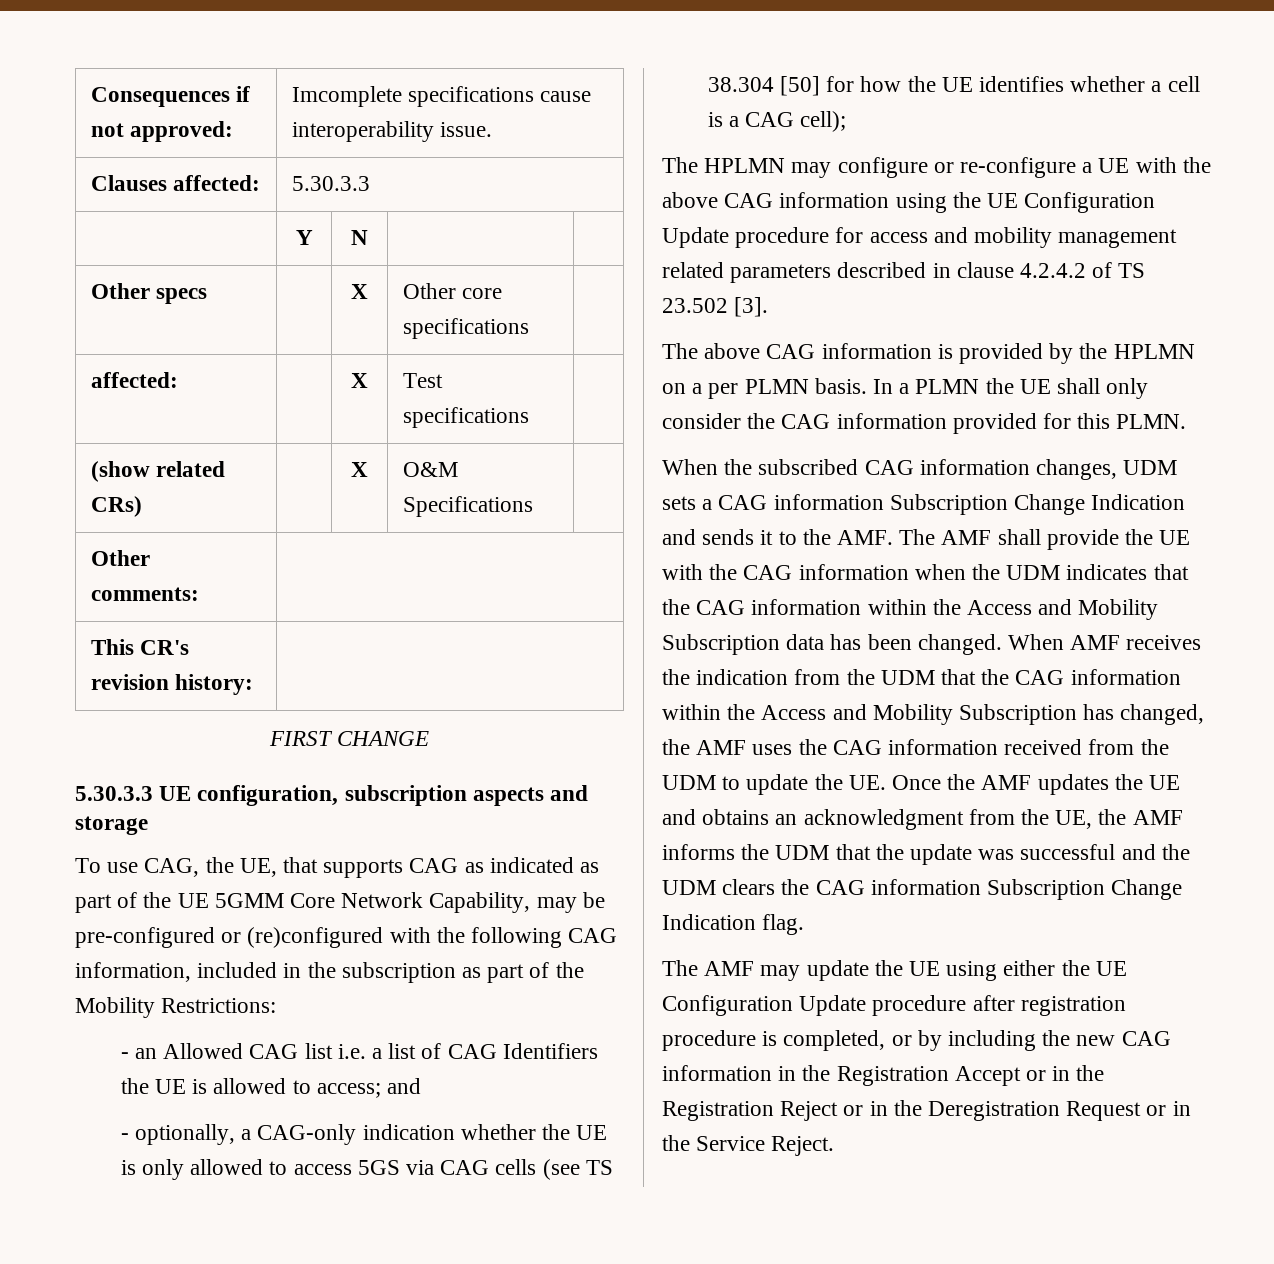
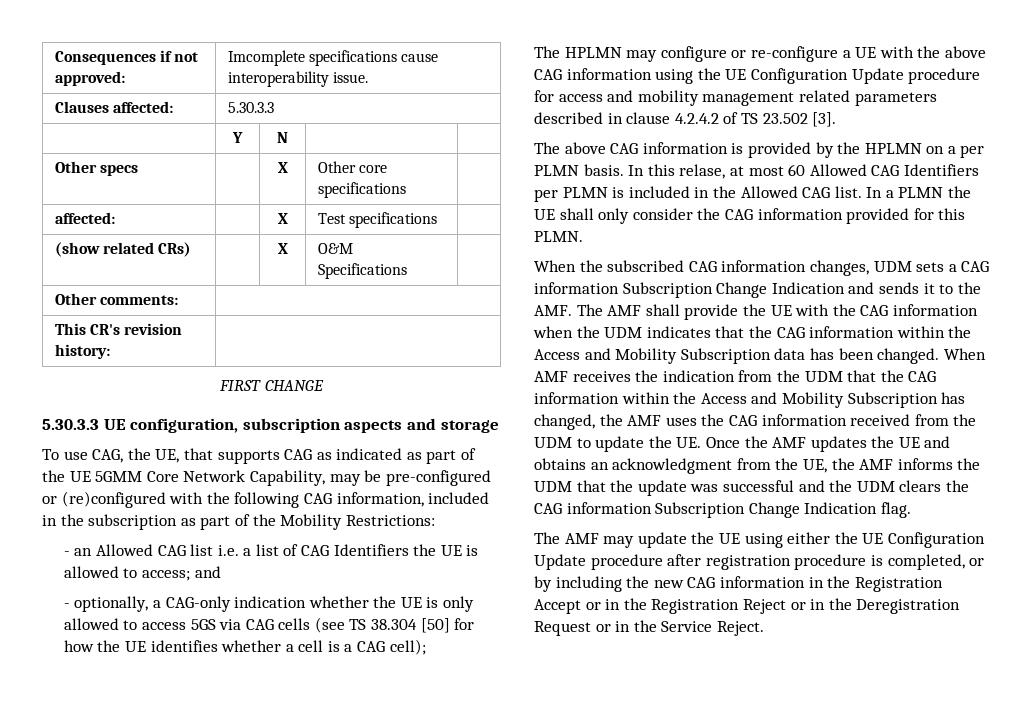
(894, 386) none -> [647,164,979,179] [534,186,883,202] this relase, at most 60 Allowed CAG Identifiers per PLMN is included in the Allowed CAG list. In

